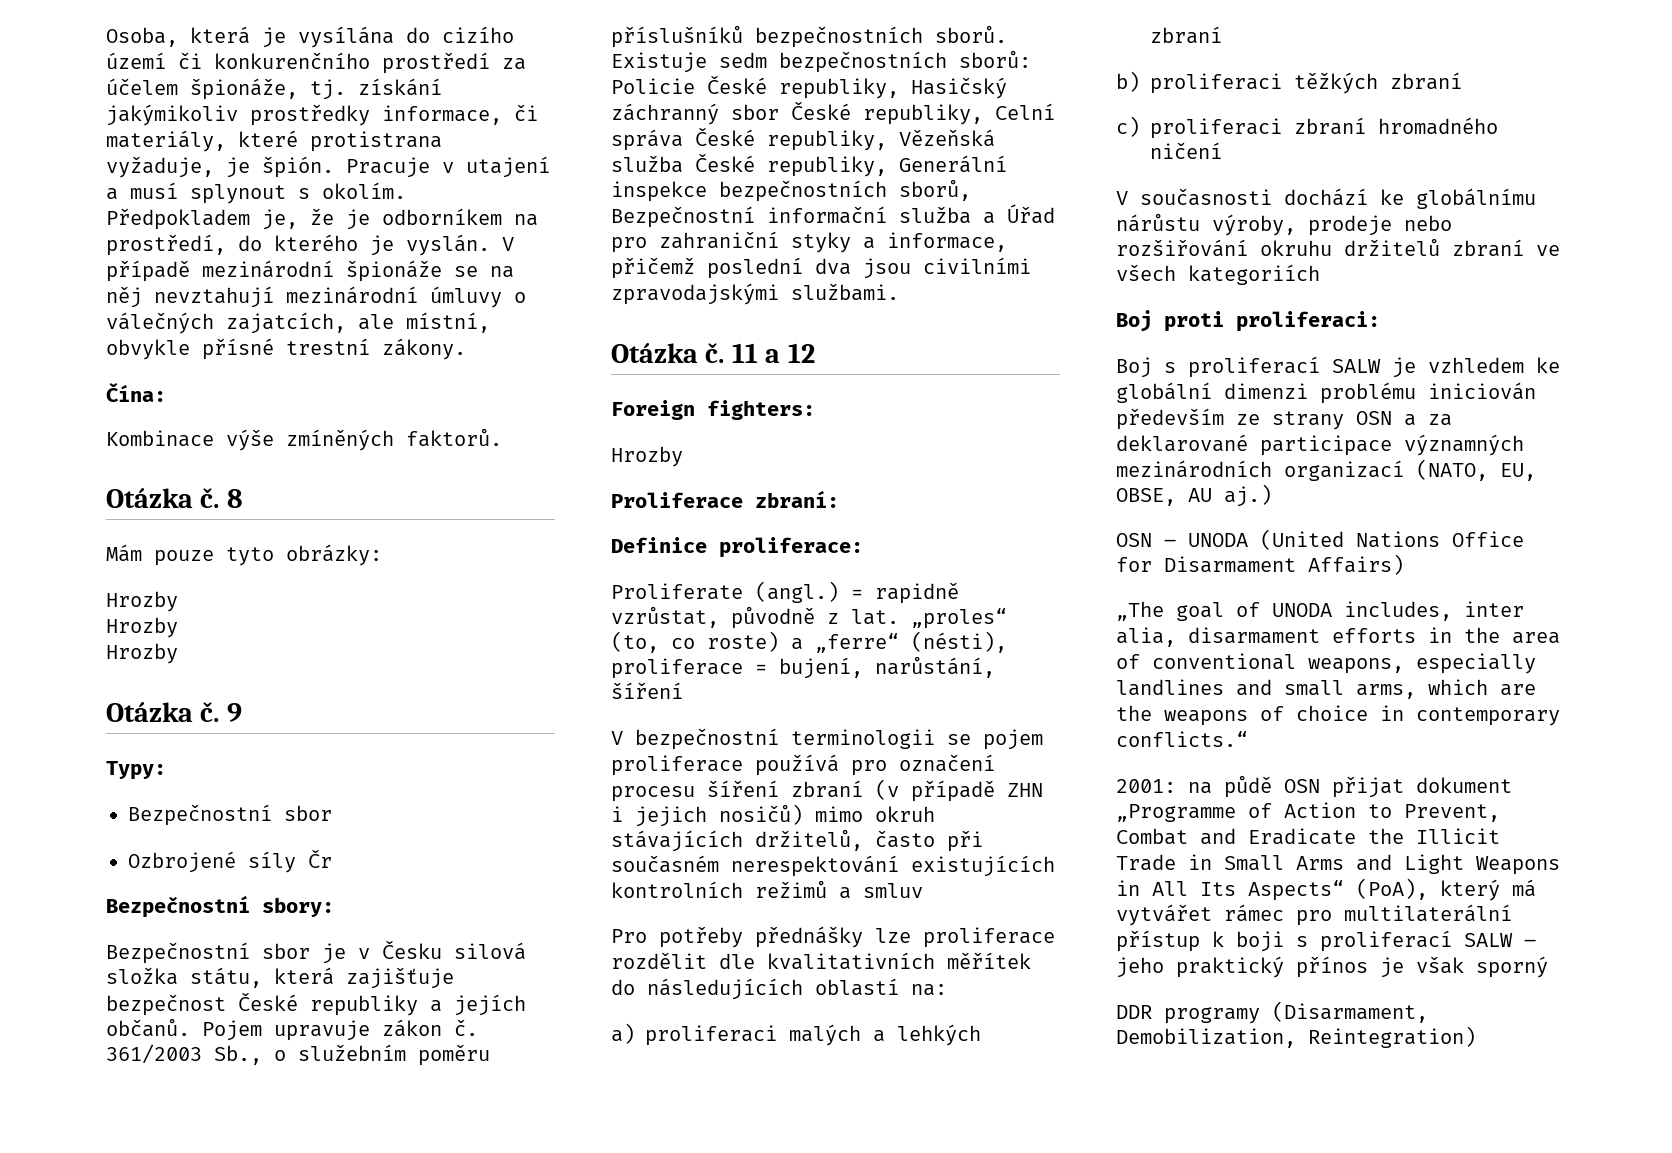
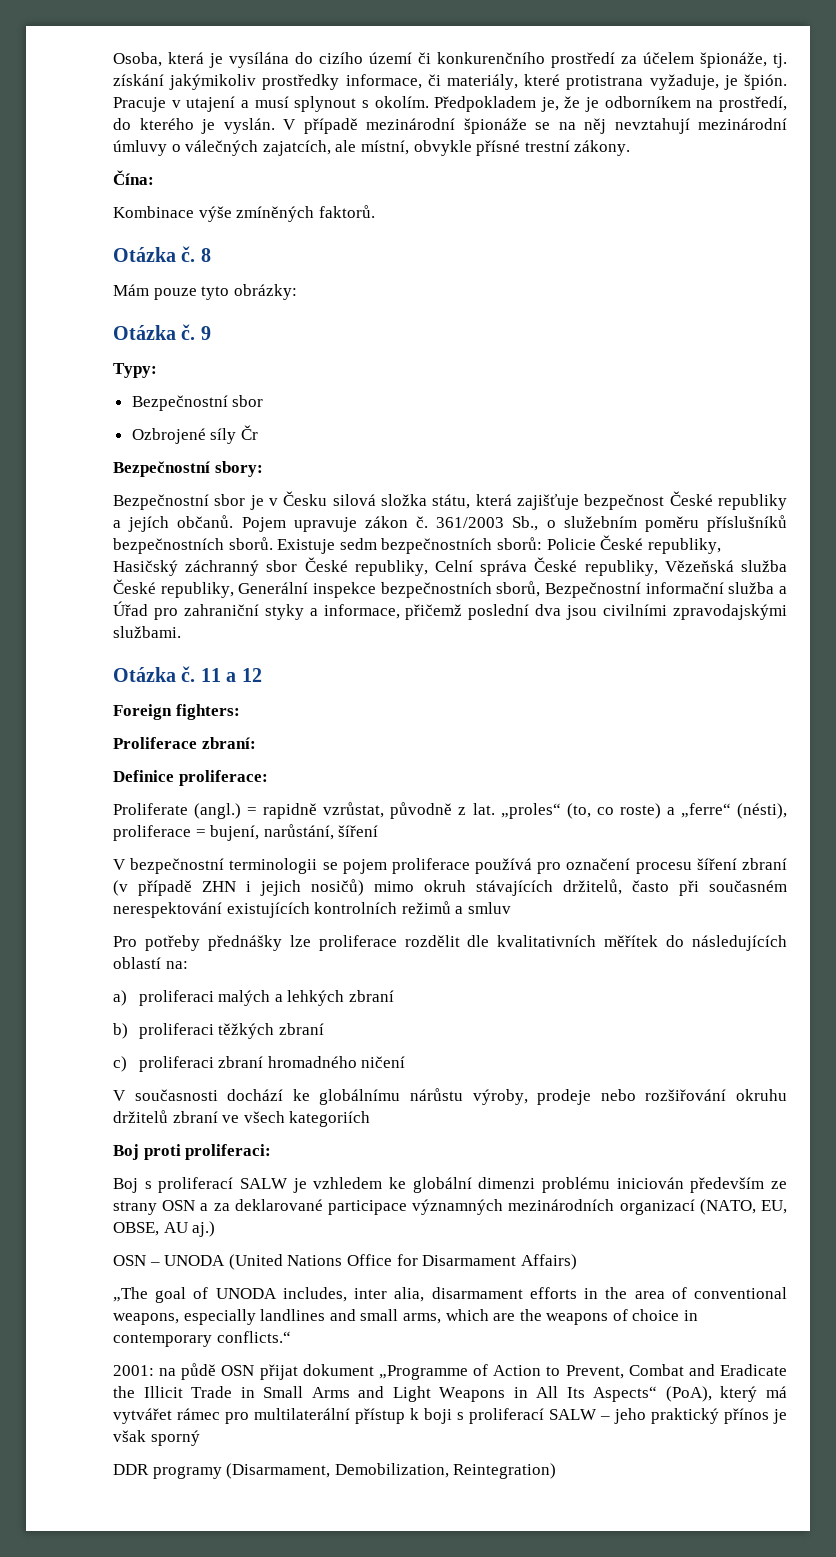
[106,591,178,612] [106,617,178,638] [106,643,178,664] // Hrozby // Hrozby // Hrozby -> (297, 292) none
[611,446,683,467] // Hrozby -> (240, 712) none

